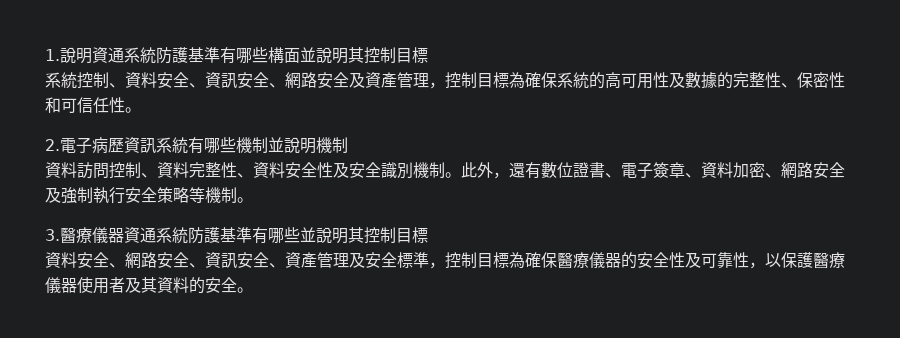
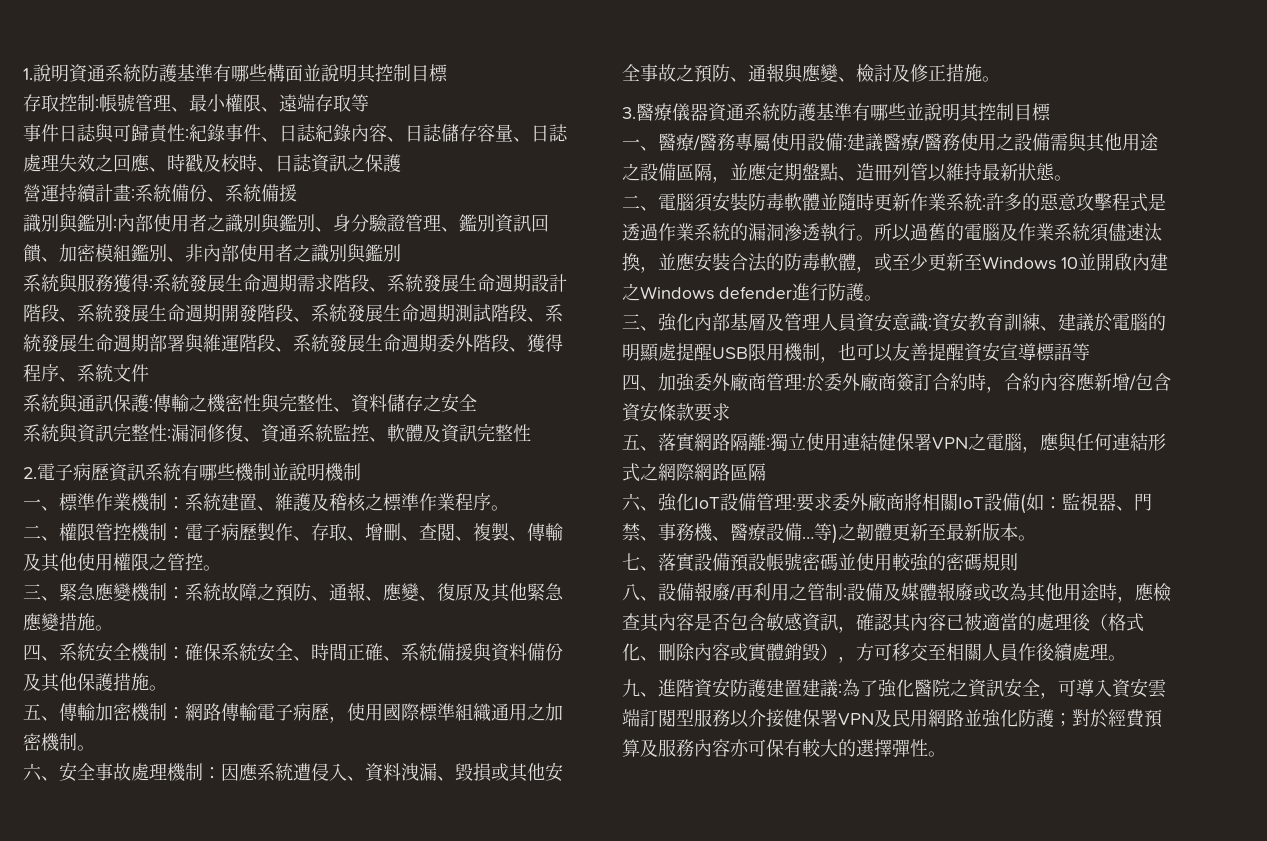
[45,72,845,89] [45,97,141,113] 系統控制、資料安全、資訊安全、網路安全及資產管理，控制目標為確保系統的高可用性及數據的完整性、保密性和可信任性。 -> [23,94,369,112] [23,123,568,143] [23,154,401,173] [23,184,297,203] [23,213,549,233] [23,243,401,263] [23,273,567,293] [23,304,563,322] [23,333,563,353] [23,364,149,382] [23,393,477,413] [23,423,531,443] 存取控制:帳號管理、最小權限、遠端存取等 // 事件日誌與可歸責性:紀錄事件、日誌紀錄內容、日誌儲存容量、日誌處理失效之回應、時戳及校時、日誌資訊之保護 // 營運持續計畫:系統備份、系統備援 // 識別與鑑別:內部使用者之識別與鑑別、身分驗證管理、鑑別資訊回饋、加密模組鑑別、非內部使用者之識別與鑑別 // 系統與服務獲得:系統發展生命週期需求階段、系統發展生命週期設計階段、系統發展生命週期開發階段、系統發展生命週期測試階段、系統發展生命週期部署與維運階段、系統發展生命週期委外階段、獲得程序、系統文件 // 系統與通訊保護:傳輸之機密性與完整性、資料儲存之安全 // 系統與資訊完整性:漏洞修復、資通系統監控、軟體及資訊完整性
[45,162,845,179] [45,187,237,204] 資料訪問控制、資料完整性、資料安全性及安全識別機制。此外，還有數位證書、電子簽章、資料加密、網路安全及強制執行安全策略等機制 -> [23,493,509,512] [23,522,563,542] [23,553,221,572] [23,582,564,602] [23,613,113,631] [23,642,563,662] [23,673,167,692] [23,703,563,723] [23,733,95,752] [23,762,563,782] [622,63,982,83] 一、標準作業機制：系統建置、維護及稽核之標準作業程序。 // 二、權限管控機制：電子病歷製作、存取、增刪、查閱、複製、傳輸及其他使用權限之管控。 // 三、緊急應變機制：系統故障之預防、通報、應變、復原及其他緊急應變措施。 // 四、系統安全機制：確保系統安全、時間正確、系統備援與資料備份及其他保護措施。 // 五、傳輸加密機制：網路傳輸電子病歷，使用國際標準組織通用之加密機制。 // 六、安全事故處理機制：因應系統遭侵入、資料洩漏、毀損或其他安全事故之預防、通報與應變、檢討及修正措施
[45,252,845,269] [45,277,237,294] 資料安全、網路安全、資訊安全、資產管理及安全標準，控制目標為確保醫療儀器的安全性及可靠性，以保護醫療儀器使用者及其資料的安全 -> [622,132,1158,152] [622,162,1072,183] [622,192,1166,212] [622,223,1162,242] [622,252,1168,273] [622,283,882,301] [622,312,1166,332] [622,342,1090,363] [622,373,1171,393] [622,402,730,422] [622,432,1166,453] [622,463,766,482] [622,493,1152,514] [622,523,1036,544] [622,553,1018,572] [622,582,1171,603] [622,613,1144,633] [622,643,1126,663] [622,678,1166,699] [622,709,1162,728] [622,739,928,757] 一、醫療/醫務專屬使用設備:建議醫療/醫務使用之設備需與其他用途之設備區隔，並應定期盤點、造冊列管以維持最新狀態。 // 二、電腦須安裝防毒軟體並隨時更新作業系統:許多的惡意攻擊程式是透過作業系統的漏洞滲透執行。所以過舊的電腦及作業系統須儘速汰換，並應安裝合法的防毒軟體，或至少更新至Windows 10並開啟內建之Windows defender進行防護。 // 三、強化內部基層及管理人員資安意識:資安教育訓練、建議於電腦的明顯處提醒USB限用機制，也可以友善提醒資安宣導標語等 // 四、加強委外廠商管理:於委外廠商簽訂合約時，合約內容應新增/包含資安條款要求 // 五、落實網路隔離:獨立使用連結健保署VPN之電腦，應與任何連結形式之網際網路區隔 // 六、強化IoT設備管理:要求委外廠商將相關IoT設備(如：監視器、門禁、事務機、醫療設備…等)之韌體更新至最新版本。 // 七、落實設備預設帳號密碼並使用較強的密碼規則 // 八、設備報廢/再利用之管制:設備及媒體報廢或改為其他用途時，應檢查其內容是否包含敏感資訊，確認其內容已被適當的處理後（格式化、刪除內容或實體銷毀），方可移交至相關人員作後續處理。 // 九、進階資安防護建置建議:為了強化醫院之資訊安全，可導入資安雲端訂閱型服務以介接健保署VPN及民用網路並強化防護；對於經費預算及服務內容亦可保有較大的選擇彈性

